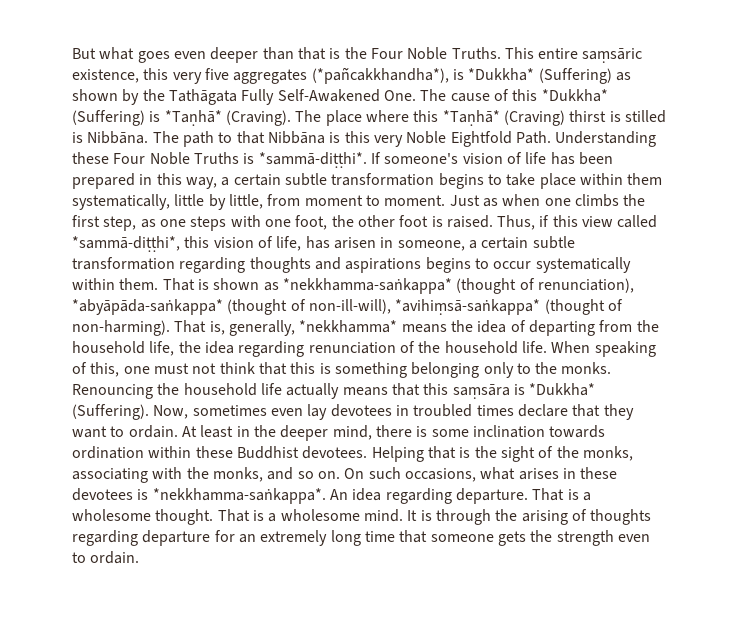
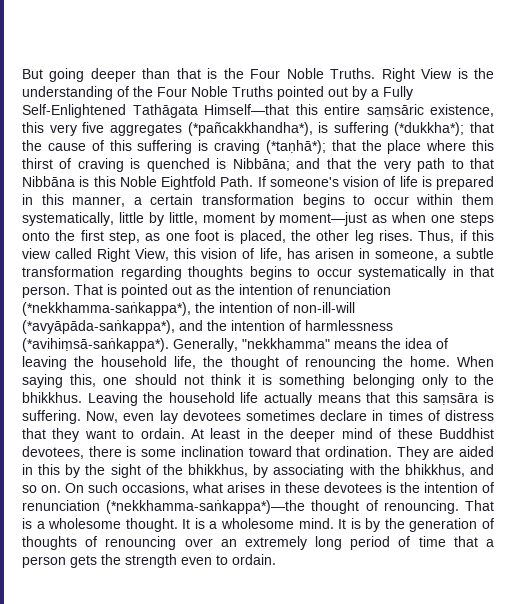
[99,47,206,63] what goes even -> [49,68,85,82] going
[504,47,534,59] This -> [381,68,494,82] [22,86,413,100] [22,104,318,118] Right View is the understanding of the Four Noble Truths pointed out by a Fully Self-Enlightened Tathāgata Himself—that this
[468,68,631,84] [72,89,608,105] [72,110,666,126] [72,131,179,144] *Dukkha* (Suffering) as shown by the Tathāgata Fully Self-Awakened One. The cause of this *Dukkha* (Suffering) is *Taṇhā* (Craving). The place where this *Taṇhā* (Craving) thirst is stilled is Nibbāna. The -> [333,122,494,136] [22,140,494,154] [22,158,411,172] suffering (*dukkha*); that the cause of this suffering is craving (*taṇhā*); that the place where this thirst of craving is quenched is Nibbāna; and that the very
[373,135,403,147] very -> (116, 181) none
[555,131,657,147] [72,152,367,168] Understanding these Four Noble Truths is *sammā-diṭṭhi*. -> (254, 181) none
[550,152,613,165] has been -> [421,176,432,187] is
[185,173,327,189] way, a certain subtle -> [72,194,194,207] manner, a certain
[506,173,576,189] take place -> [373,196,409,205] occur
[267,194,480,206] from moment to moment. Just -> [202,212,368,226] moment by moment—just
[574,194,619,207] climbs -> [459,213,494,226] [22,231,50,241] steps onto
[190,215,493,231] steps with one foot, the other foot is raised. -> [195,230,413,244] foot is placed, the other leg rises.
[72,236,180,252] *sammā-diṭṭhi*, -> [97,248,170,262] Right View,
[481,237,529,249] certain -> (451, 255) none
[314,257,422,273] and aspirations -> (243, 273) none
[72,278,634,294] [72,299,623,315] [72,320,398,336] within them. That is shown as *nekkhamma-saṅkappa* (thought of renunciation), *abyāpāda-saṅkappa* (thought of non-ill-will), *avihiṃsā-saṅkappa* (thought of non-harming). That is, generally, *nekkhamma* -> [452,266,494,277] [22,284,391,298] [22,302,355,316] [22,320,393,334] [22,338,330,352] in that person. That is pointed out as the intention of renunciation (*nekkhamma-saṅkappa*), the intention of non-ill-will (*avyāpāda-saṅkappa*), and the intention of harmlessness (*avihiṃsā-saṅkappa*). Generally, "nekkhamma"
[528,320,633,336] departing from -> [22,356,67,370] leaving
[204,341,656,357] [72,362,87,374] idea regarding renunciation of the household life. When speaking of -> [230,356,495,370] [22,374,63,388] thought of renouncing the home. When saying
[153,363,189,374] must -> [134,374,177,385] should
[258,362,316,375] that this -> [247,374,255,385] it
[561,362,612,374] [72,384,153,399] monks. Renouncing -> [22,392,138,406] bhikkhus. Leaving
[529,383,596,396] [72,404,568,420] *Dukkha* (Suffering). Now, sometimes even lay devotees in troubled times declare -> [22,410,494,424] suffering. Now, even lay devotees sometimes declare in times of distress
[332,425,606,440] [72,446,471,462] mind, there is some inclination towards ordination within these Buddhist devotees. Helping that is -> [341,428,494,439] [22,446,494,460] [22,464,81,478] mind of these Buddhist devotees, there is some inclination toward that ordination. They are aided in this by
[582,446,633,461] monks, -> [188,464,269,478] bhikkhus, by
[212,467,263,482] monks, -> [404,464,465,477] bhikkhus,
[152,488,528,504] *nekkhamma-saṅkappa*. An idea regarding departure. -> [399,482,495,493] [22,500,459,514] the intention of renunciation (*nekkhamma-saṅkappa*)—the thought of renouncing.
[217,509,250,522] That -> [182,519,191,529] It
[435,509,652,525] [72,530,494,546] through the arising of thoughts regarding departure for an extremely long time that someone -> [365,518,494,532] [22,536,495,550] [22,556,66,568] by the generation of thoughts of renouncing over an extremely long period of time that a person

